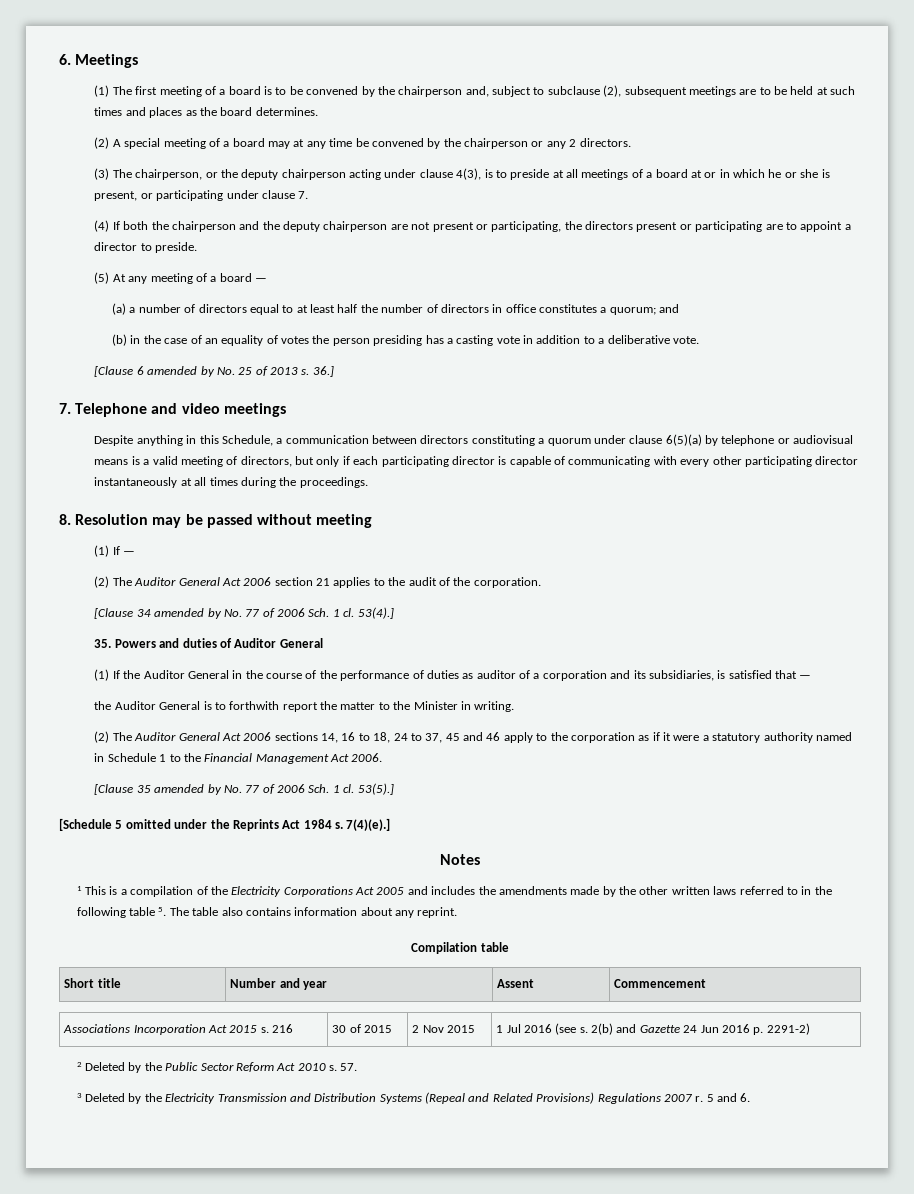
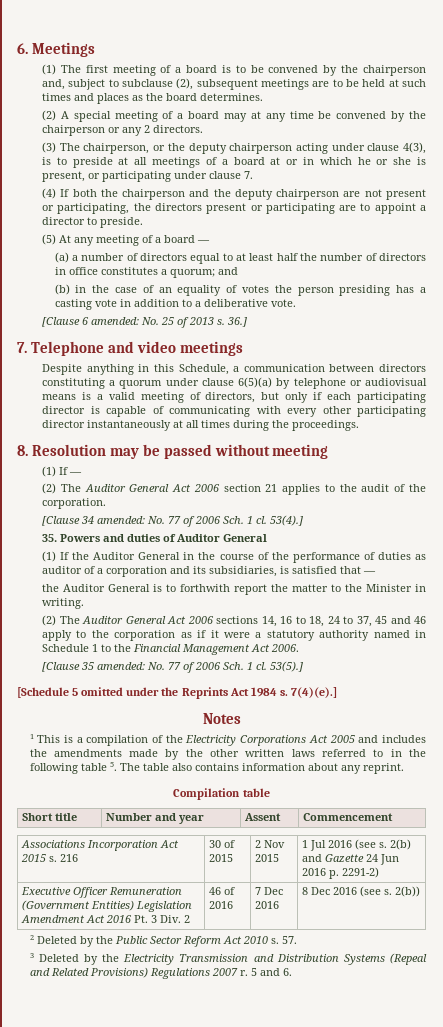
[147,366,215,377] amended by -> [91,317,140,325] amended:
[154,608,222,619] amended by -> [97,516,146,524] amended:
[154,784,222,795] amended by -> [97,662,146,670] amended:
(810, 1029) none -> [21,887,183,898] [22,900,193,912] [21,915,191,923] [209,887,236,895] [209,901,234,909] [255,887,284,895] [255,901,280,909] [302,886,421,897] // Executive Officer Remuneration (Government Entities) Legislation Amendment Act 2016 Pt. 3 Div. 2 | 46 of 2016 | 7 Dec 2016 | 8 Dec 2016 (see s. 2(b))

